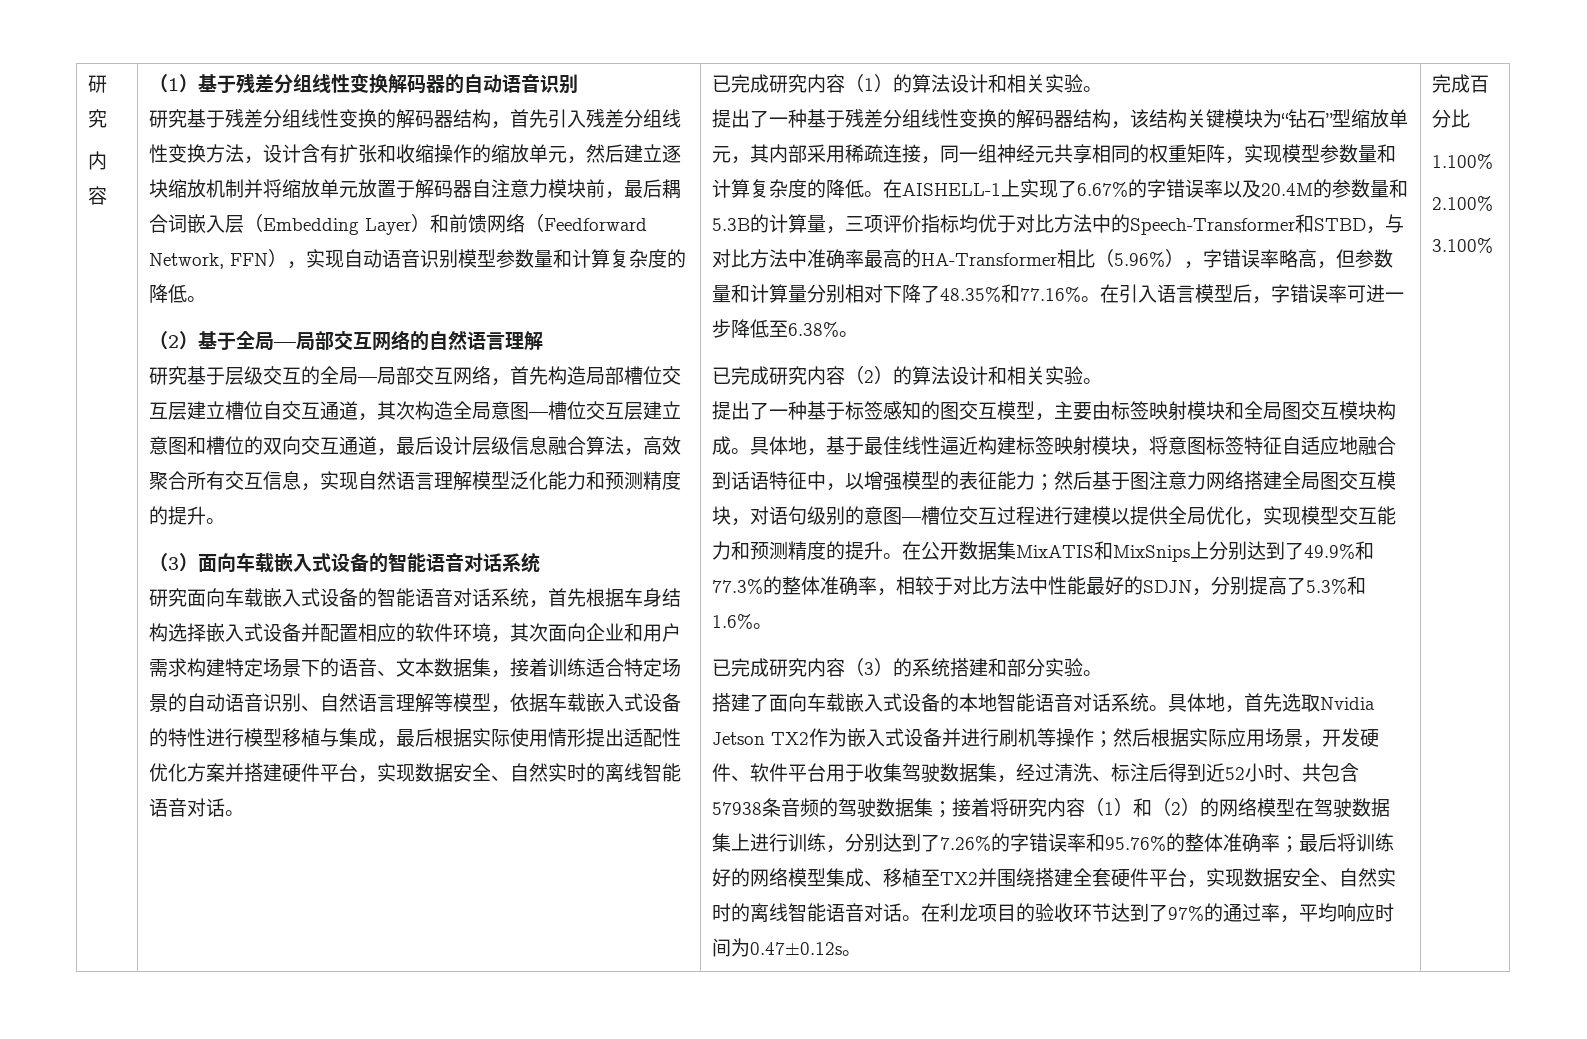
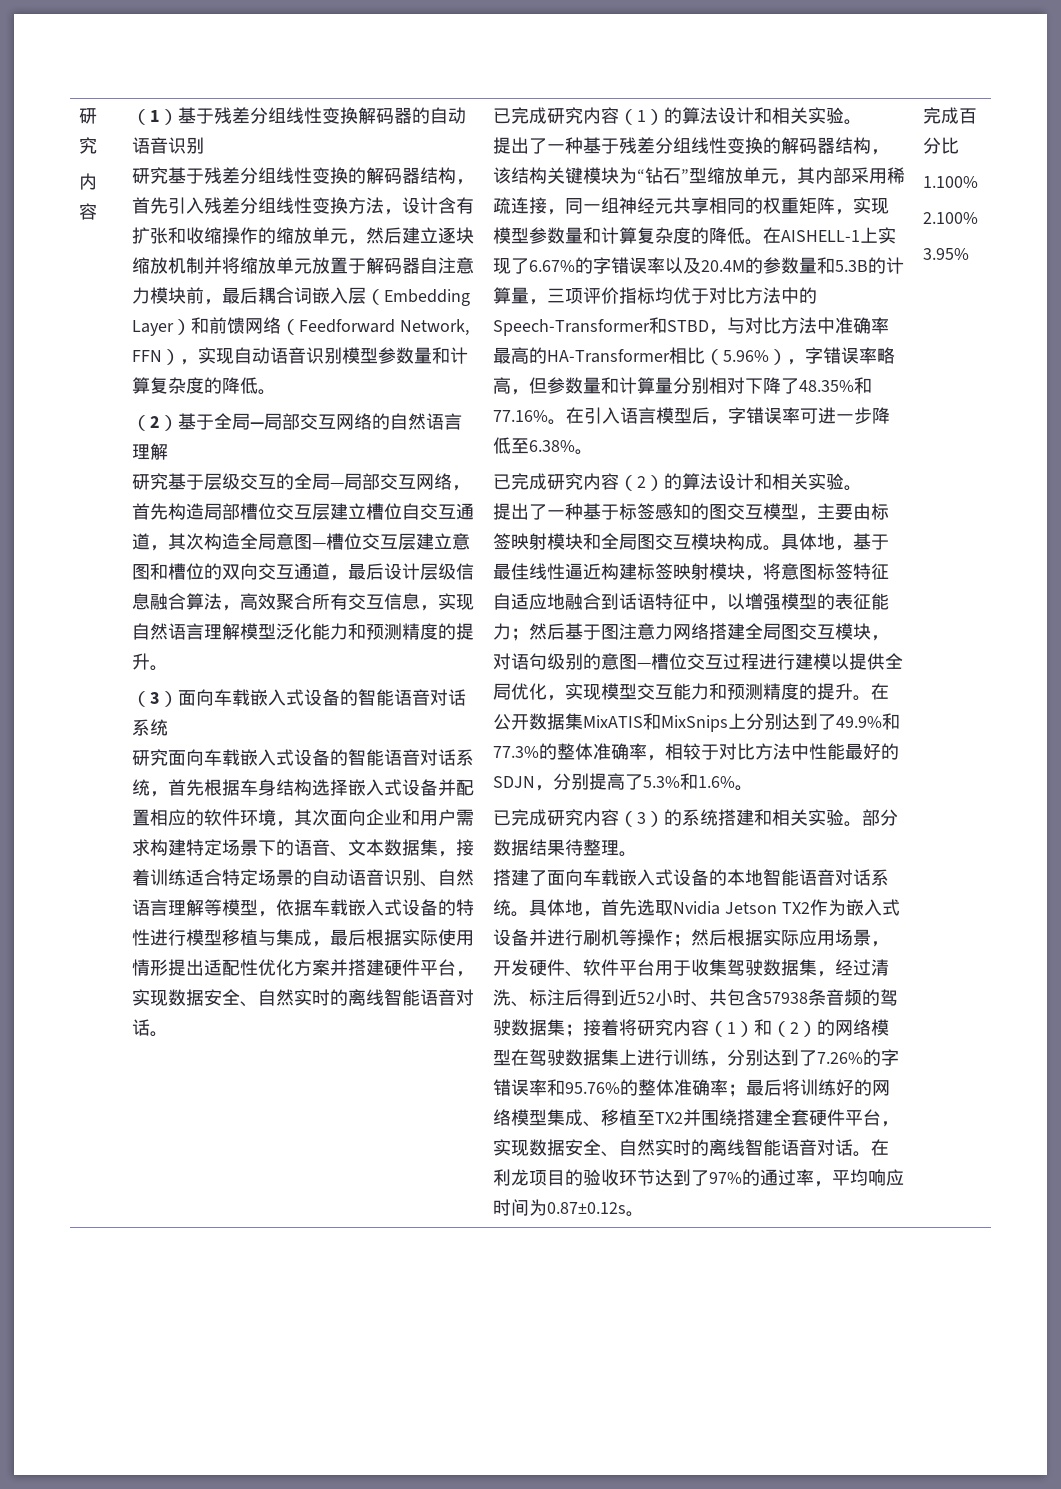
[1007,658,1084,677] 部分实验 -> [772,809,899,827] [493,839,620,856] 相关实验。部分数据结果待整理
[750,942,843,955] 0.47±0.12s -> [547,1202,627,1214] 0.87±0.12s
[1432,238,1494,253] 3.100% -> [923,248,970,260] 3.95%

